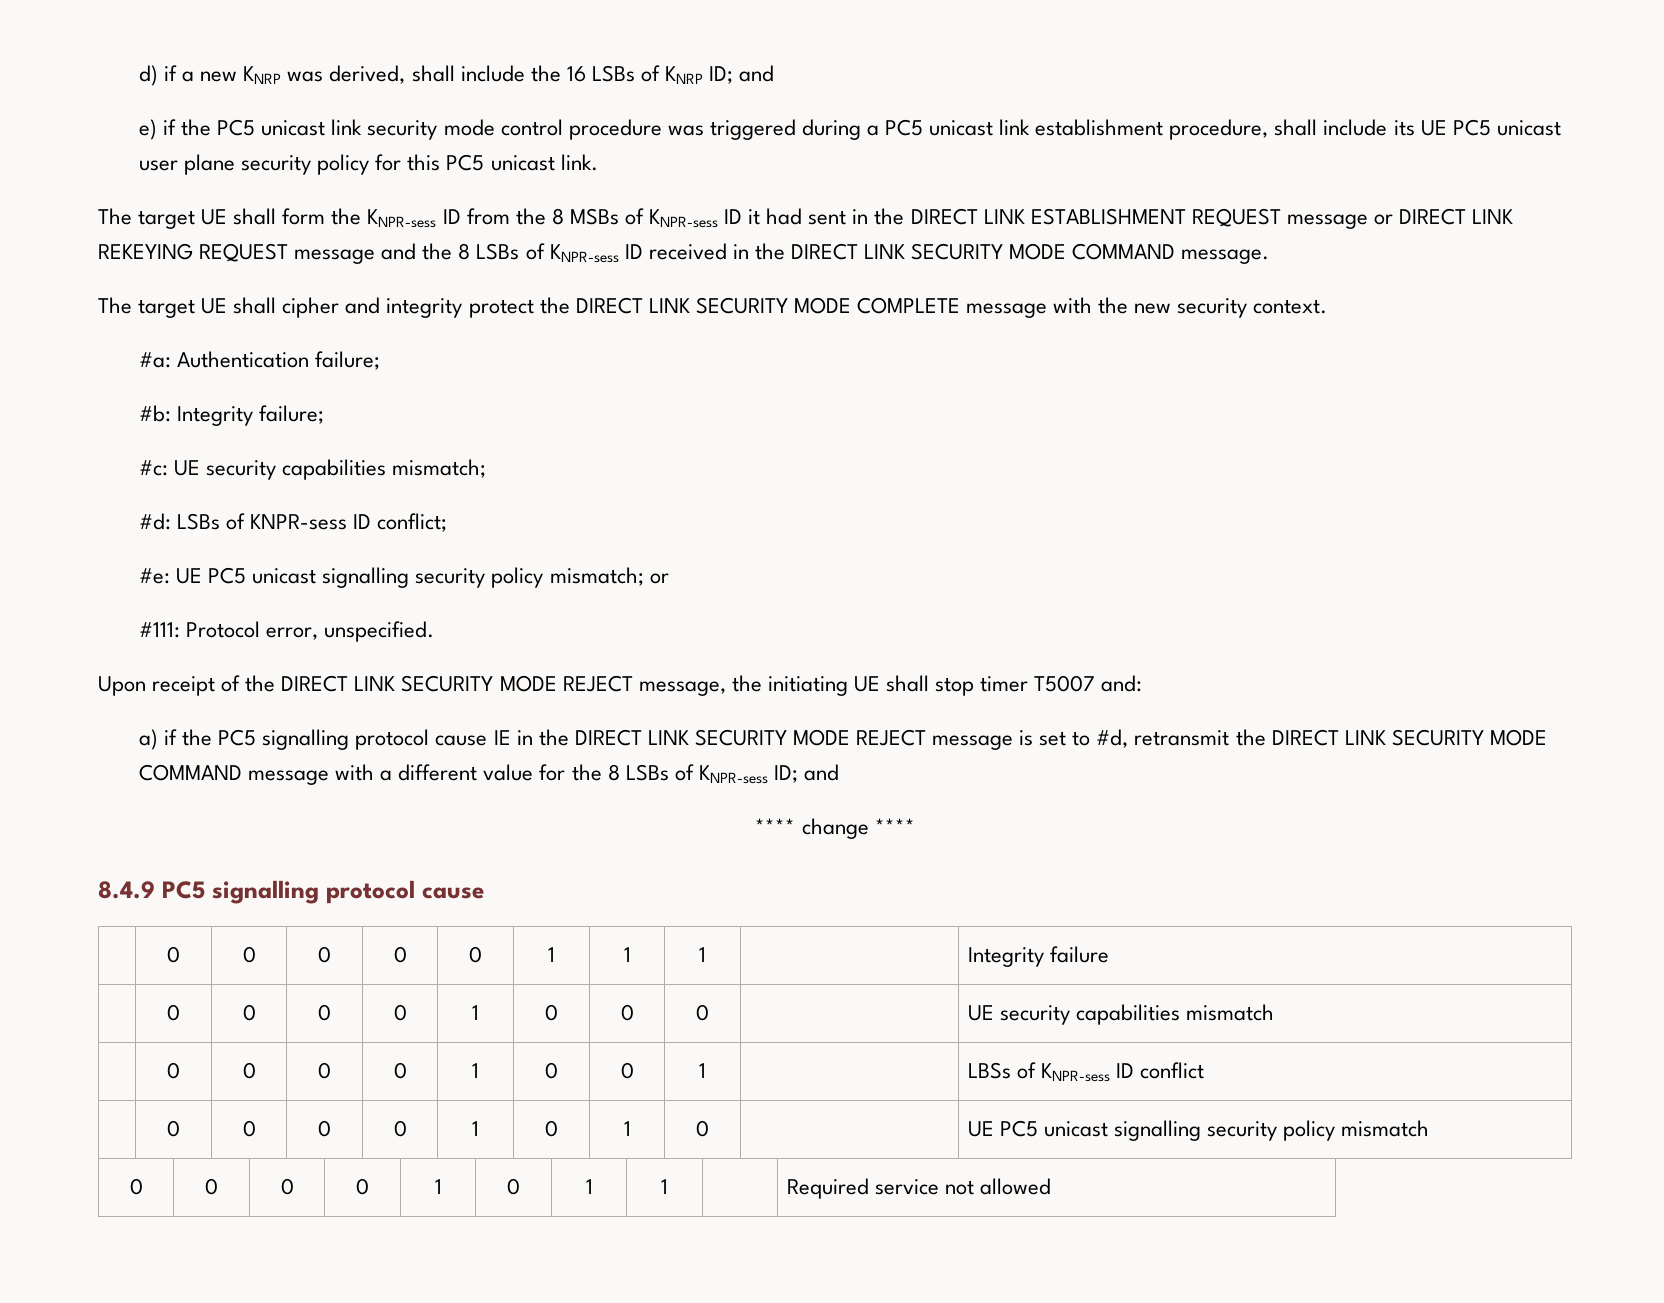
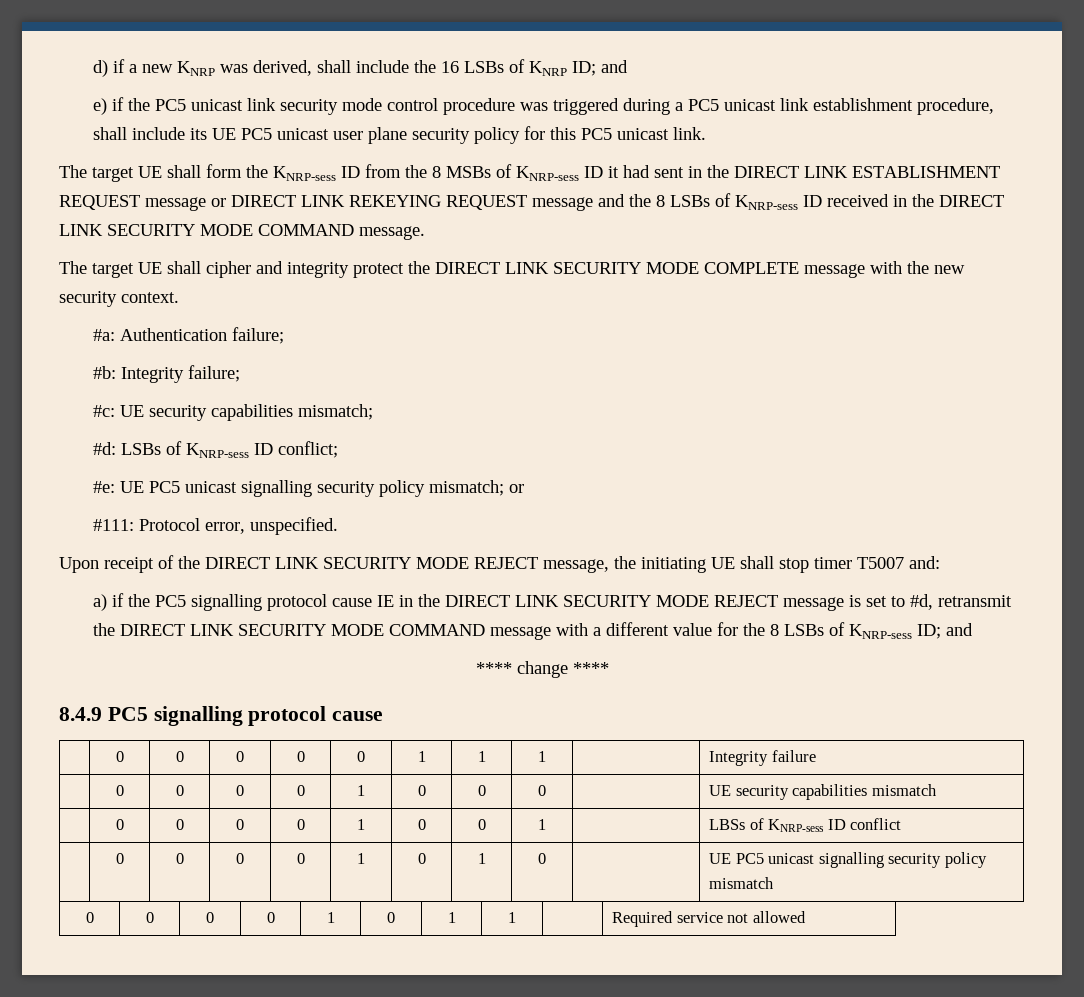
[367,209,437,228] KNPR-sess -> [273,166,336,181] KNRP-sess
[648,209,718,228] KNPR-sess -> [516,166,579,181] KNRP-sess
[549,244,619,263] KNPR-sess -> [735,195,798,210] KNRP-sess
[250,514,348,530] KNPR-sess -> [186,443,250,458] KNRP-sess
[698,765,768,784] KNPR-sess -> [849,624,913,639] KNRP-sess
[1040,1063,1110,1082] KNPR-sess -> [768,819,825,832] KNRP-sess

